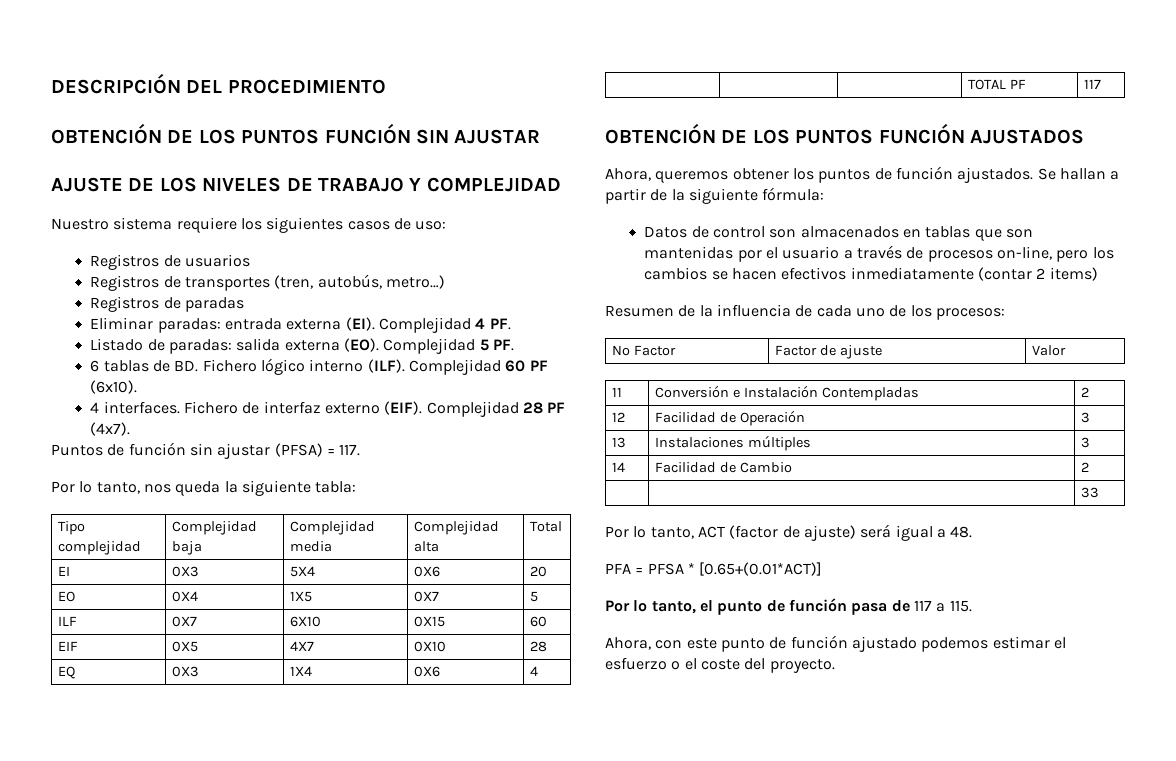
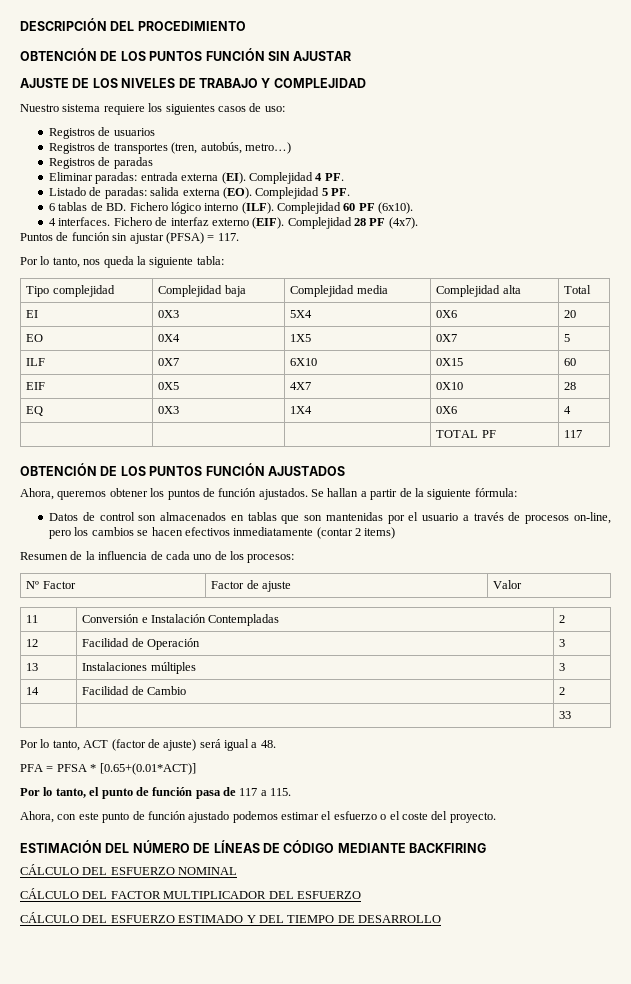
(835, 666) none -> [20,840,486,853] [20,864,238,875] [20,888,361,899] [20,912,441,923] // ESTIMACIÓN DEL NÚMERO DE LÍNEAS DE CÓDIGO MEDIANTE BACKFIRING // CÁLCULO DEL ESFUERZO NOMINAL // CÁLCULO DEL FACTOR MULTIPLICADOR DEL ESFUERZO // CÁLCULO DEL ESFUERZO ESTIMADO Y DEL TIEMPO DE DESARROLLO

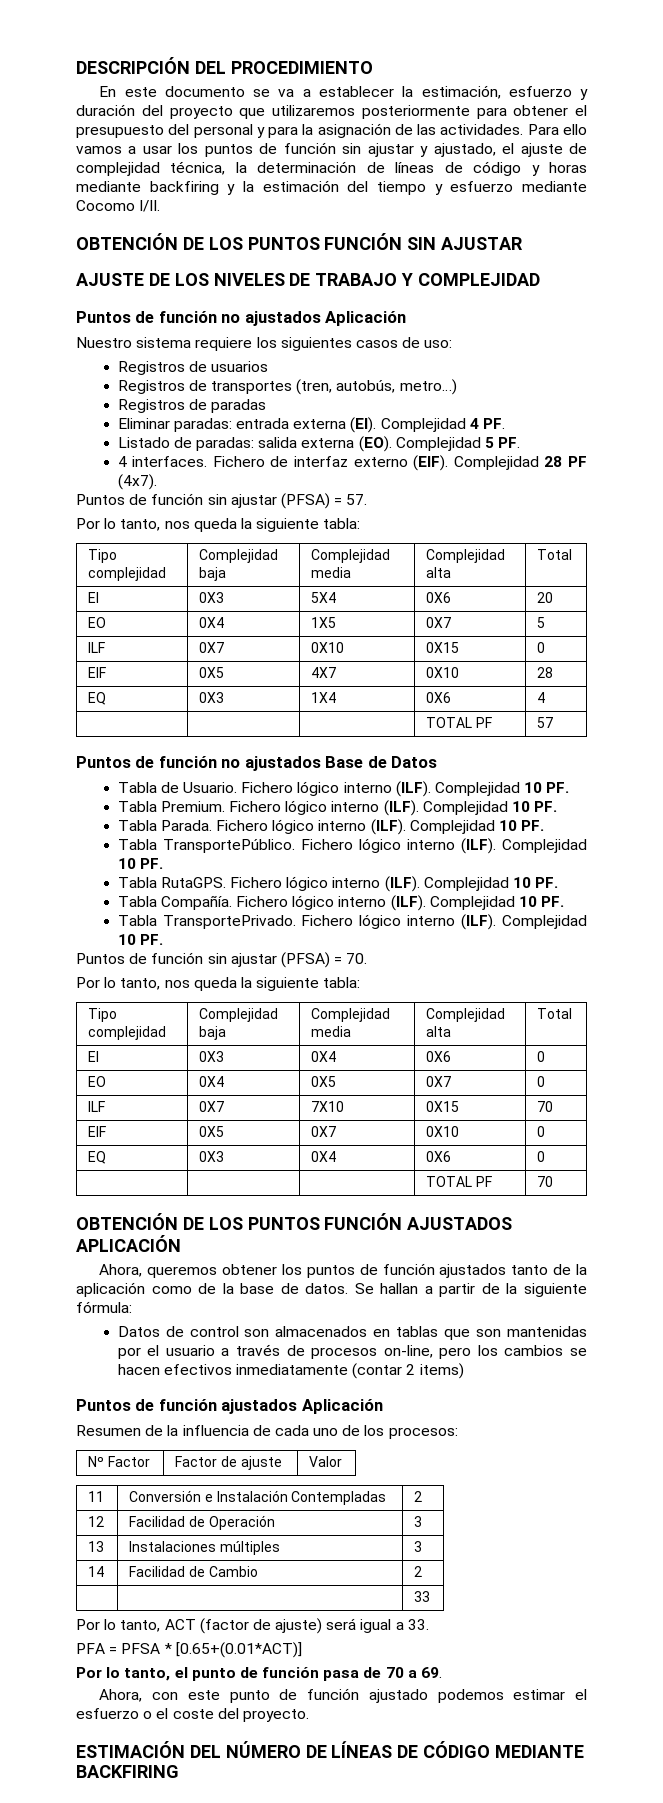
(246, 26) none -> [99,85,589,100] [76,104,587,119] [76,123,587,138] [76,142,587,157] [76,161,588,176] [76,180,587,195] [76,200,161,212] // En este documento se va a establecer la estimación, esfuerzo y duración del proyecto que utilizaremos posteriormente para obtener el presupuesto del personal y para la asignación de las actividades. Para ello vamos a usar los puntos de función sin ajustar y ajustado, el ajuste de complejidad técnica, la determinación de líneas de código y horas mediante backfiring y la estimación del tiempo y esfuerzo mediante Cocomo I/II.
(366, 83) none -> [76,311,407,326] // Puntos de función no ajustados Aplicación
[49,202,414,214] // 6 tablas de BD. Fichero lógico interno (ILF). Complejidad 60 PF (6x10). -> (521, 442) none
[217,233,239,241] 117. -> [346,494,368,505] 57.
[290,358,318,366] [436,358,464,366] [564,358,577,366] 6X10 | 0X15 | 60 -> [311,642,345,653] [426,642,460,653] [537,642,546,653] 0X10 | 0X15 | 0
[564,430,583,438] 117 -> [537,717,554,728] [76,756,438,771] [117,781,570,797] [117,800,558,816] [117,819,545,835] [117,838,587,854] [117,858,163,869] [117,876,559,892] [117,895,565,911] [117,914,587,930] [117,934,163,945] [76,952,368,968] [76,977,361,991] [88,1008,118,1022] [88,1026,167,1040] [199,1008,279,1022] [199,1026,227,1040] [311,1008,391,1022] [311,1026,352,1037] [426,1008,506,1022] [426,1026,452,1037] [537,1008,573,1019] [88,1051,100,1062] [199,1051,225,1062] [311,1051,337,1062] [426,1051,452,1062] [537,1051,546,1062] [88,1076,107,1087] [199,1076,225,1087] [311,1076,337,1087] [426,1076,452,1087] [537,1076,546,1087] [88,1101,106,1112] [199,1101,225,1112] [311,1101,345,1112] [426,1101,460,1112] [537,1101,554,1112] [88,1126,107,1137] [199,1126,225,1137] [311,1126,337,1137] [426,1126,460,1137] [537,1126,546,1137] [88,1151,107,1164] [199,1151,225,1162] [311,1151,337,1162] [426,1151,452,1162] [537,1151,546,1162] [426,1176,492,1187] [537,1176,554,1187] 57 // Puntos de función no ajustados Base de Datos // Tabla de Usuario. Fichero lógico interno (ILF). Complejidad 10 PF. // Tabla Premium. Fichero lógico interno (ILF). Complejidad 10 PF. // Tabla Parada. Fichero lógico interno (ILF). Complejidad 10 PF. // Tabla TransportePúblico. Fichero lógico interno (ILF). Complejidad 10 PF. // Tabla RutaGPS. Fichero lógico interno (ILF). Complejidad 10 PF. // Tabla Compañía. Fichero lógico interno (ILF). Complejidad 10 PF. // Tabla TransportePrivado. Fichero lógico interno (ILF). Complejidad 10 PF. // Puntos de función sin ajustar (PFSA) = 70. // Por lo tanto, nos queda la siguiente tabla: // Tipo complejidad | Complejidad baja | Complejidad media | Complejidad alta | Total // EI | 0X3 | 0X4 | 0X6 | 0 // EO | 0X4 | 0X5 | 0X7 | 0 // ILF | 0X7 | 7X10 | 0X15 | 70 // EIF | 0X5 | 0X7 | 0X10 | 0 // EQ | 0X3 | 0X4 | 0X6 | 0 // | | | TOTAL PF | 70
(345, 471) none -> [76,1235,181,1252] APLICACIÓN
[258,488,308,500] ajustados. -> [439,1264,587,1278] [76,1282,349,1297] ajustados tanto de la aplicación como de la base de datos.
(396, 533) none -> [76,1399,383,1414] // Puntos de función ajustados Aplicación
[260,740,276,748] 48. -> [407,1619,429,1630] 33.
[239,788,292,796] 117 a 115. -> [385,1667,443,1678] 70 a 69.
[20,864,238,875] [20,888,361,899] [20,912,441,923] // CÁLCULO DEL ESFUERZO NOMINAL // CÁLCULO DEL FACTOR MULTIPLICADOR DEL ESFUERZO // CÁLCULO DEL ESFUERZO ESTIMADO Y DEL TIEMPO DE DESARROLLO -> (179, 1771) none

